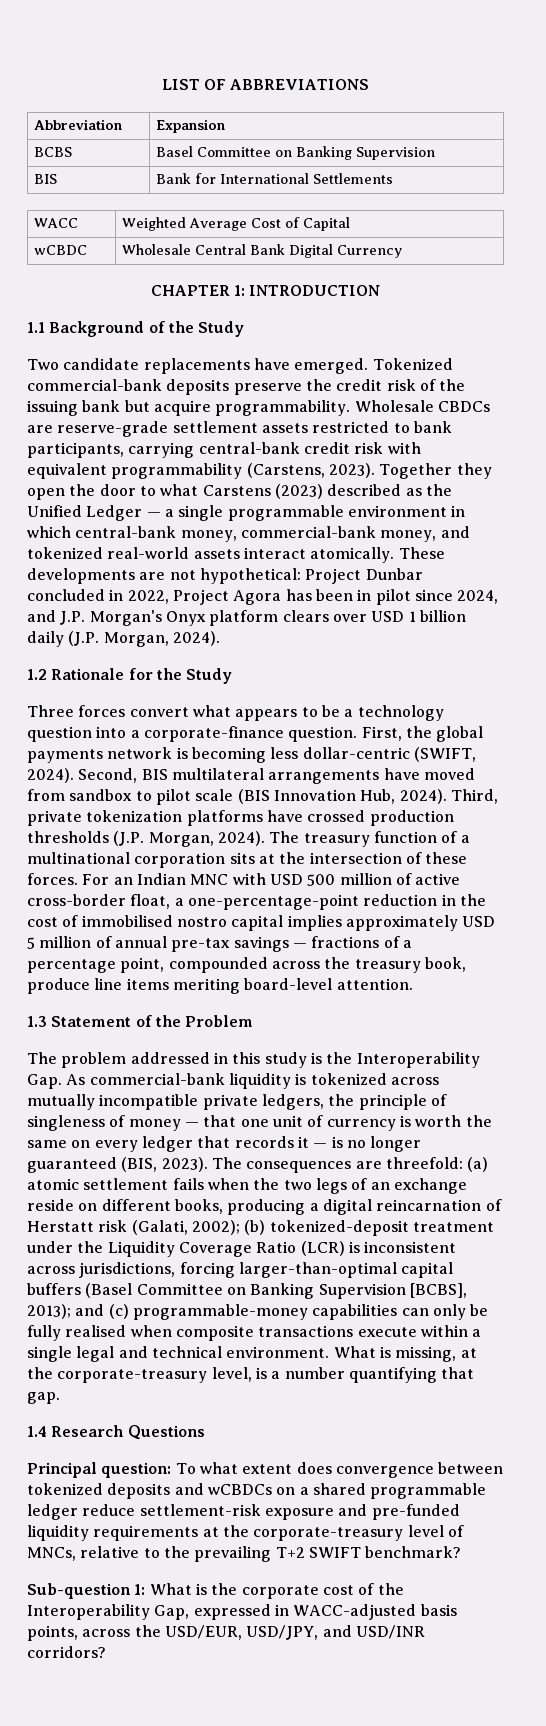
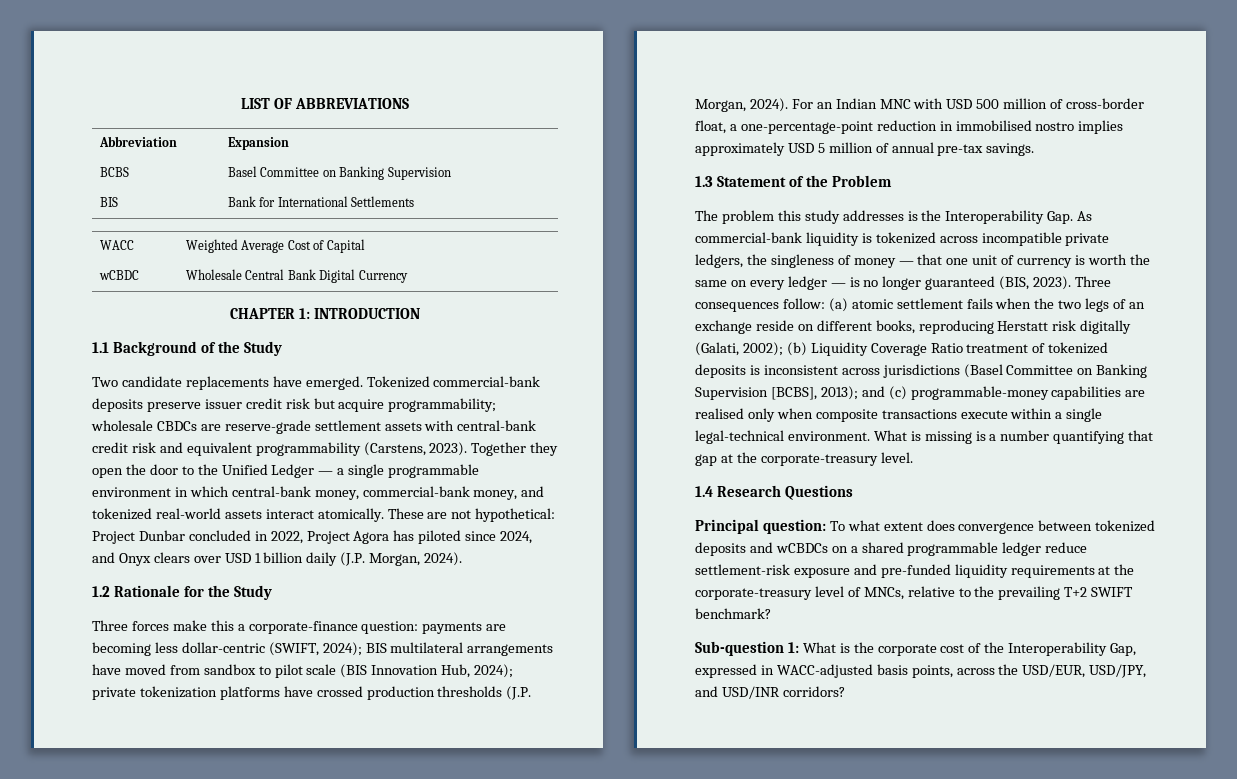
[305,379,466,391] [27,400,434,416] the credit risk of the issuing bank but acquire programmability. Wholesale -> [204,398,497,412] [91,420,153,431] issuer credit risk but acquire programmability; wholesale
[312,421,452,433] [27,442,195,458] restricted to bank participants, carrying -> [424,420,455,431] with
[387,442,421,454] with -> [159,442,183,453] and
[160,484,422,499] what Carstens (2023) described as -> (194, 470) none
[27,568,135,584] developments -> (424, 513) none
[315,589,499,605] [27,610,279,626] been in pilot since 2024, and J.P. Morgan's Onyx platform -> [418,530,533,544] [92,552,151,566] piloted since 2024, and Onyx
[129,705,444,721] [27,726,484,742] [27,747,188,763] convert what appears to be a technology question into a corporate-finance question. First, the global payments network is -> [172,620,507,634] make this a corporate-finance question: payments are
[27,768,138,783] 2024). Second, -> [322,642,362,656] 2024);
[399,789,498,804] 2024). Third, -> [474,664,514,678] 2024);
[269,831,470,847] [27,852,468,868] [27,873,78,885] The treasury function of a multinational corporation sits at the intersection of these forces. -> (788, 105) none
[415,873,461,885] active -> (1064, 104) none
[459,894,486,906] [27,915,79,927] the cost of -> (953, 126) none
[231,915,284,931] capital -> (1075, 126) none
[233,936,412,952] [27,957,466,973] [27,978,413,994] savings — fractions of a percentage point, compounded across the treasury book, produce line items meriting board-level attention. -> [986,143,1035,156] savings.
[130,1052,228,1064] addressed in -> (774, 217) none
(307, 1060) none -> [842,210,904,221] addresses
[27,1094,95,1110] mutually -> (978, 239) none
[358,1094,447,1110] principle of -> (767, 259) none
[197,1136,309,1148] that records it -> (827, 283) none
[211,1157,463,1173] The consequences are threefold: -> [1075,276,1112,287] [695,298,825,312] Three consequences follow:
[227,1199,502,1215] producing a digital reincarnation of -> [918,320,994,334] reproducing
(128, 1226) none -> [1080,320,1132,334] digitally
[269,1220,494,1236] [27,1241,457,1257] [27,1262,454,1278] [27,1283,81,1295] tokenized-deposit treatment under the Liquidity Coverage Ratio (LCR) is inconsistent across jurisdictions, forcing larger-than-optimal capital buffers -> [810,342,1109,356] [695,364,960,378] Liquidity Coverage Ratio treatment of tokenized deposits is inconsistent across jurisdictions
[401,1304,489,1320] [27,1325,127,1341] can only be fully realised -> [1125,390,1146,397] [695,408,775,422] are realised only
[76,1346,477,1362] [27,1367,252,1383] legal and technical environment. What is missing, at the corporate-treasury level, -> [695,430,972,444] legal-technical environment. What is missing
[27,1392,60,1404] gap. -> [695,452,913,466] gap at the corporate-treasury level.

